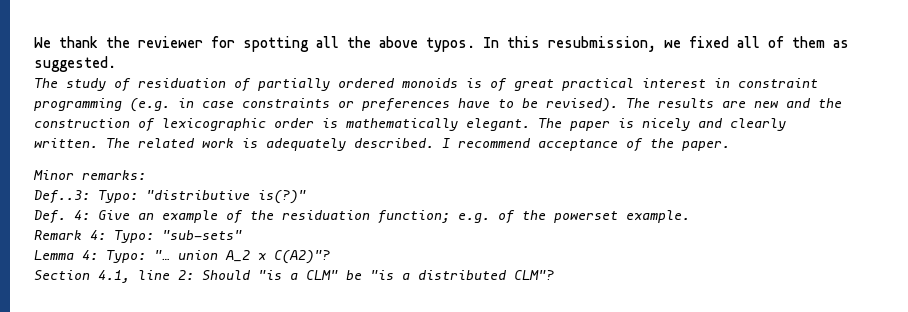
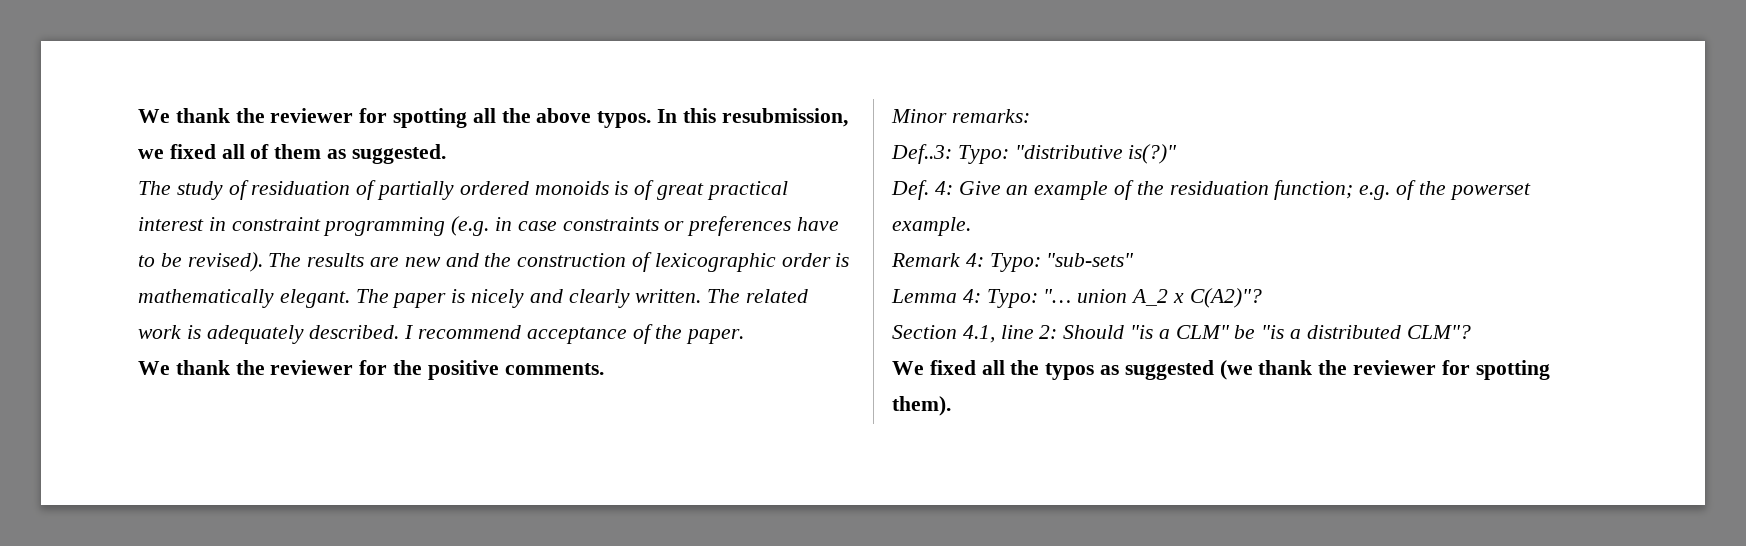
(730, 146) none -> [138,360,604,380] // We thank the reviewer for the positive comments.
(554, 275) none -> [892,360,1550,380] [892,396,951,416] // We fixed all the typos as suggested (we thank the reviewer for spotting them).

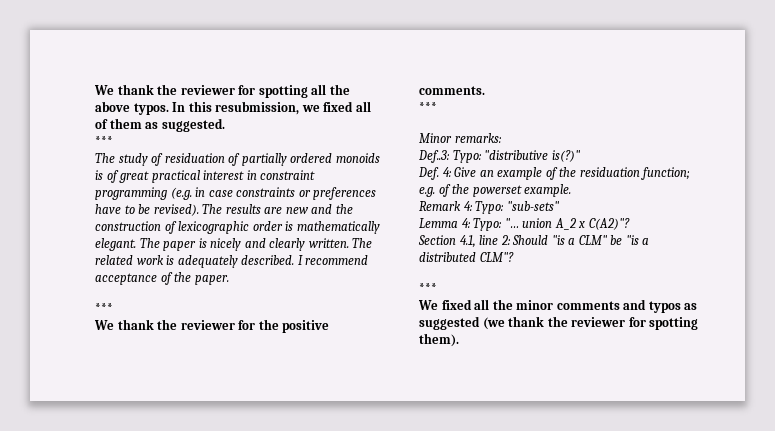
(446, 154) none -> [95,136,113,146] // ***
(745, 336) none -> [95,303,113,313] // ***
(604, 369) none -> [419,102,437,112] // ***
(1471, 332) none -> [419,283,437,293] // ***
(1040, 367) none -> [516,299,647,310] minor comments and

